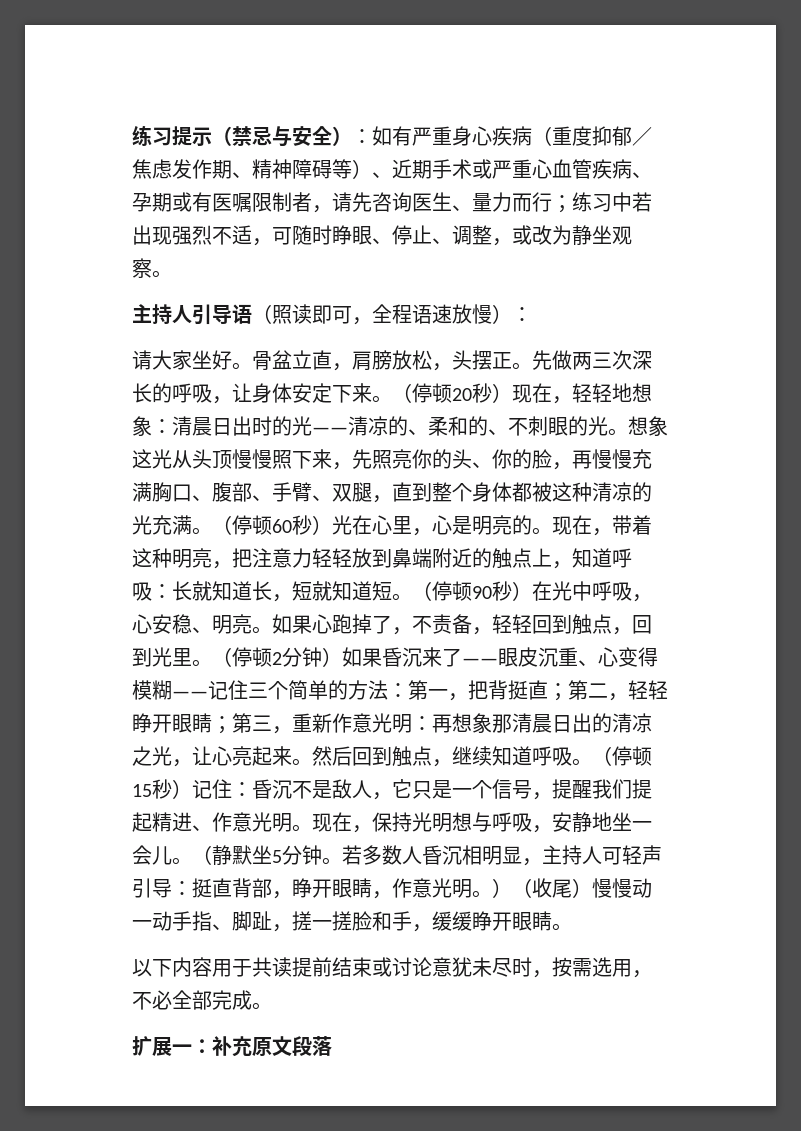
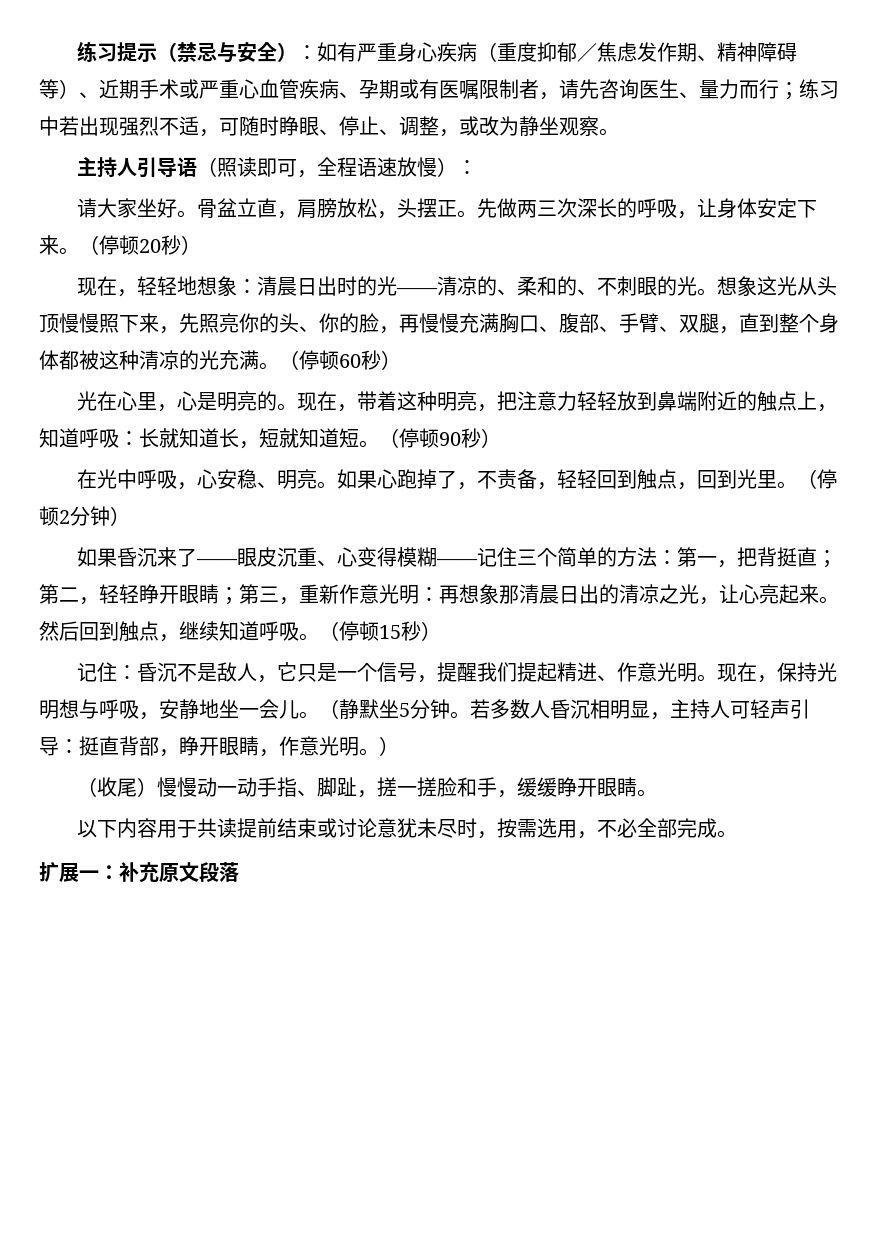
(512, 393) none -> (201, 245) //
(332, 525) none -> (401, 360) //
(532, 591) none -> (501, 438) //
(342, 657) none -> (130, 516) //
(192, 789) none -> (441, 631) //
(512, 888) none -> (399, 746) //

